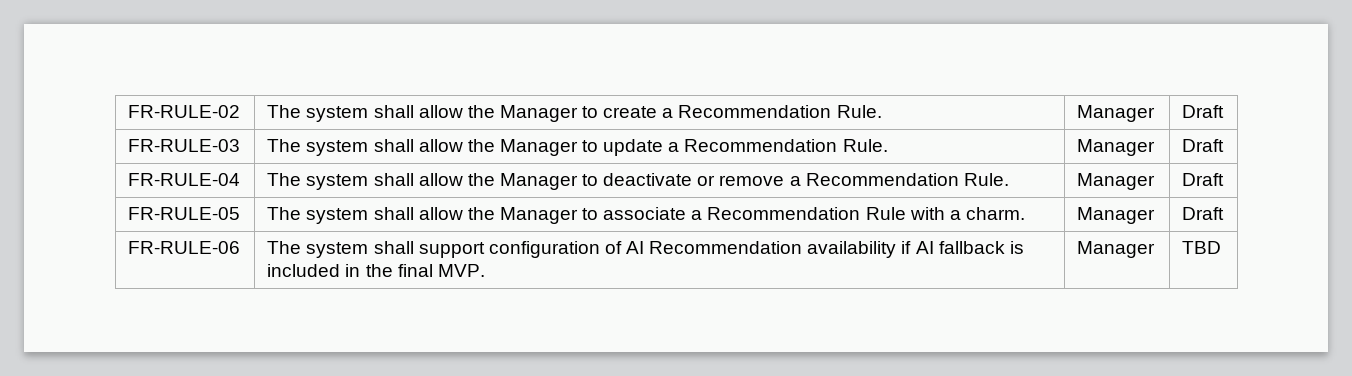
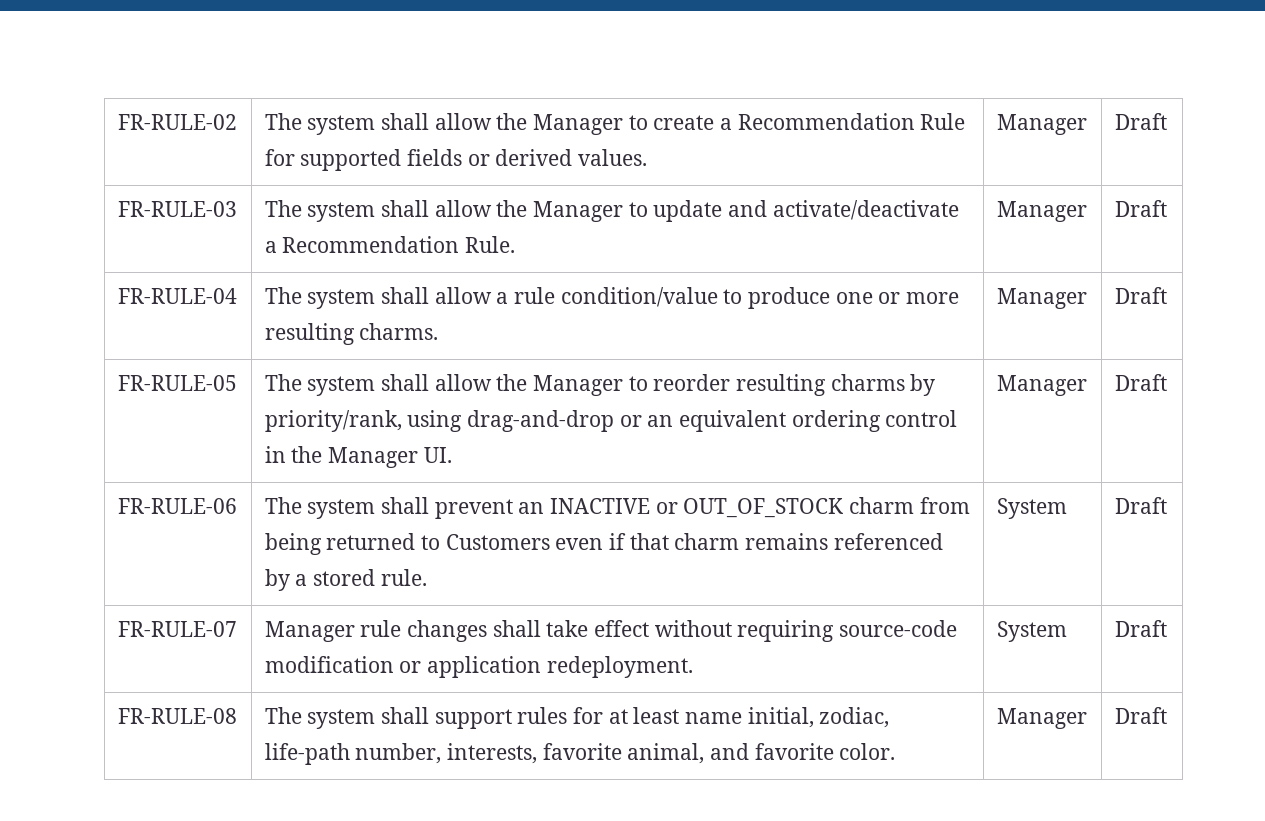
[836,105,882,118] Rule. -> [920,113,966,130] [264,149,648,171] Rule for supported fields or derived values.
(664, 147) none -> [728,200,959,220] and activate/deactivate
[467,173,1009,190] the Manager to deactivate or remove a Recommendation Rule. -> [496,287,960,309] [264,323,439,345] a rule condition/value to produce one or more resulting charms.
[603,207,1025,220] [1077,207,1156,224] [1182,207,1225,220] [128,241,241,254] [267,241,1024,258] [267,264,485,277] [1077,241,1156,258] [1182,241,1222,254] associate a Recommendation Rule with a charm. | Manager | Draft // FR-RULE-06 | The system shall support configuration of AI Recommendation availability if AI fallback is included in the final MVP. | Manager | TBD -> [653,374,936,396] [264,410,958,432] [264,446,452,468] [996,375,1087,396] [1114,374,1167,391] [117,498,237,514] [264,497,970,519] [264,533,943,555] [264,569,427,591] [996,498,1067,519] [1114,497,1167,514] [117,621,237,637] [264,620,958,642] [264,656,693,678] [996,621,1067,642] [1114,620,1167,637] [117,708,237,724] [264,707,890,729] [264,743,896,765] [996,708,1087,729] [1114,707,1167,724] reorder resulting charms by priority/rank, using drag-and-drop or an equivalent ordering control in the Manager UI. | Manager | Draft // FR-RULE-06 | The system shall prevent an INACTIVE or OUT_OF_STOCK charm from being returned to Customers even if that charm remains referenced by a stored rule. | System | Draft // FR-RULE-07 | Manager rule changes shall take effect without requiring source-code modification or application redeployment. | System | Draft // FR-RULE-08 | The system shall support rules for at least name initial, zodiac, life-path number, interests, favorite animal, and favorite color. | Manager | Draft

